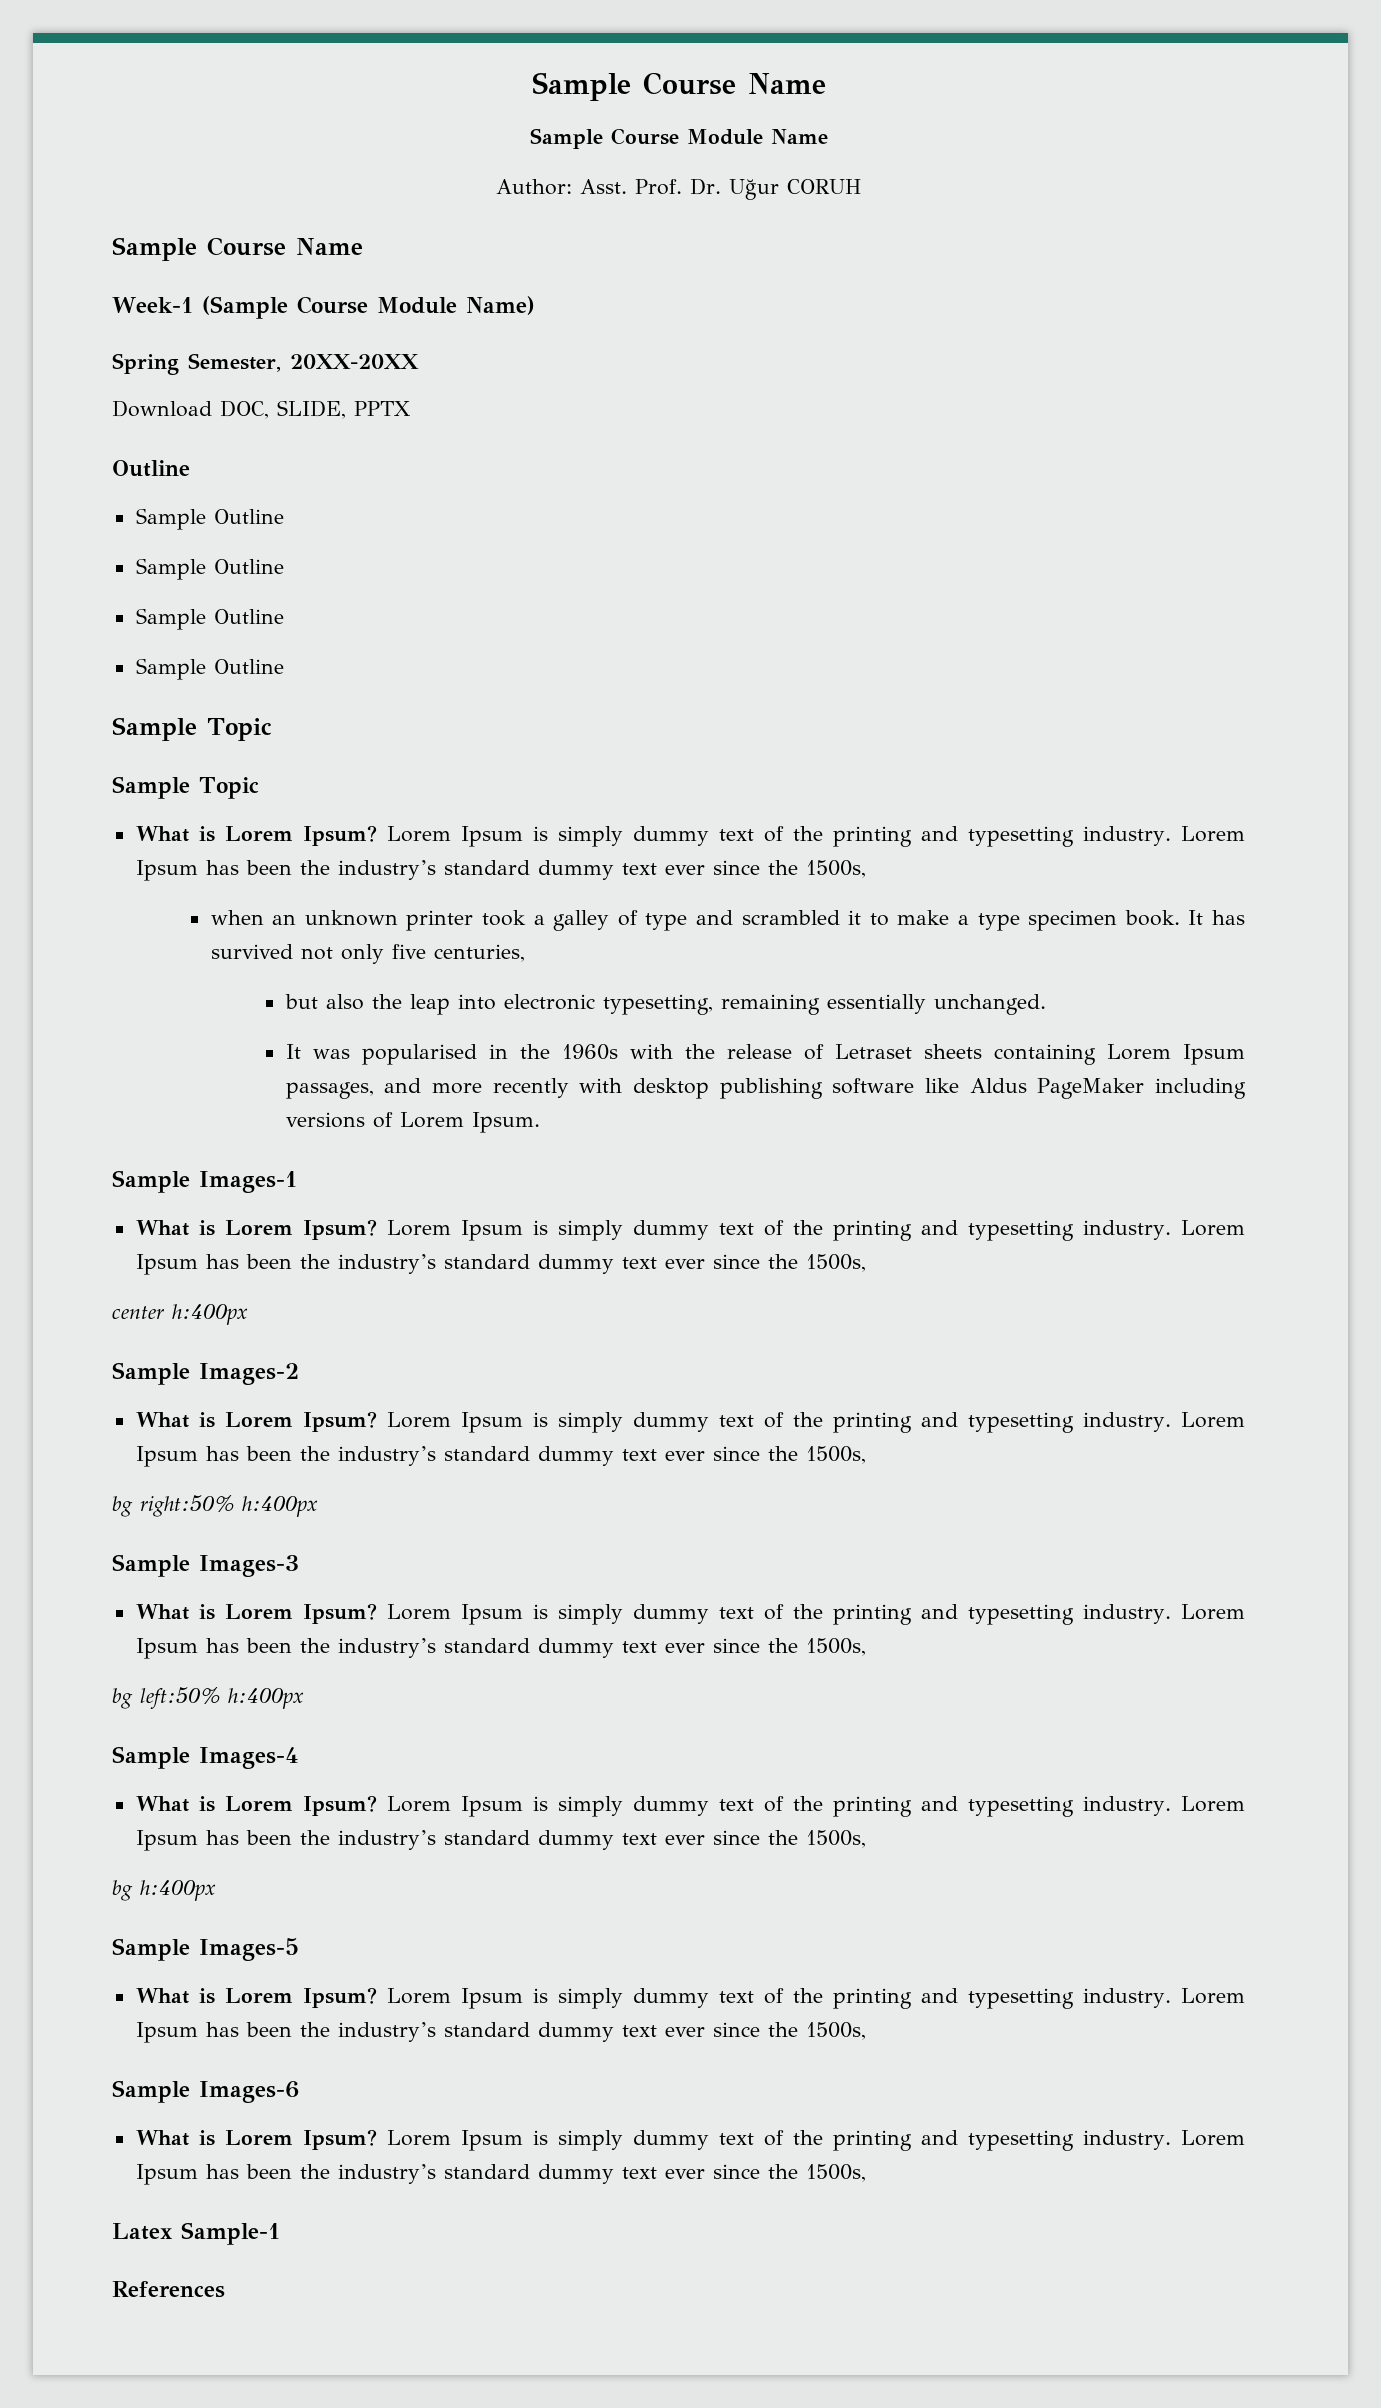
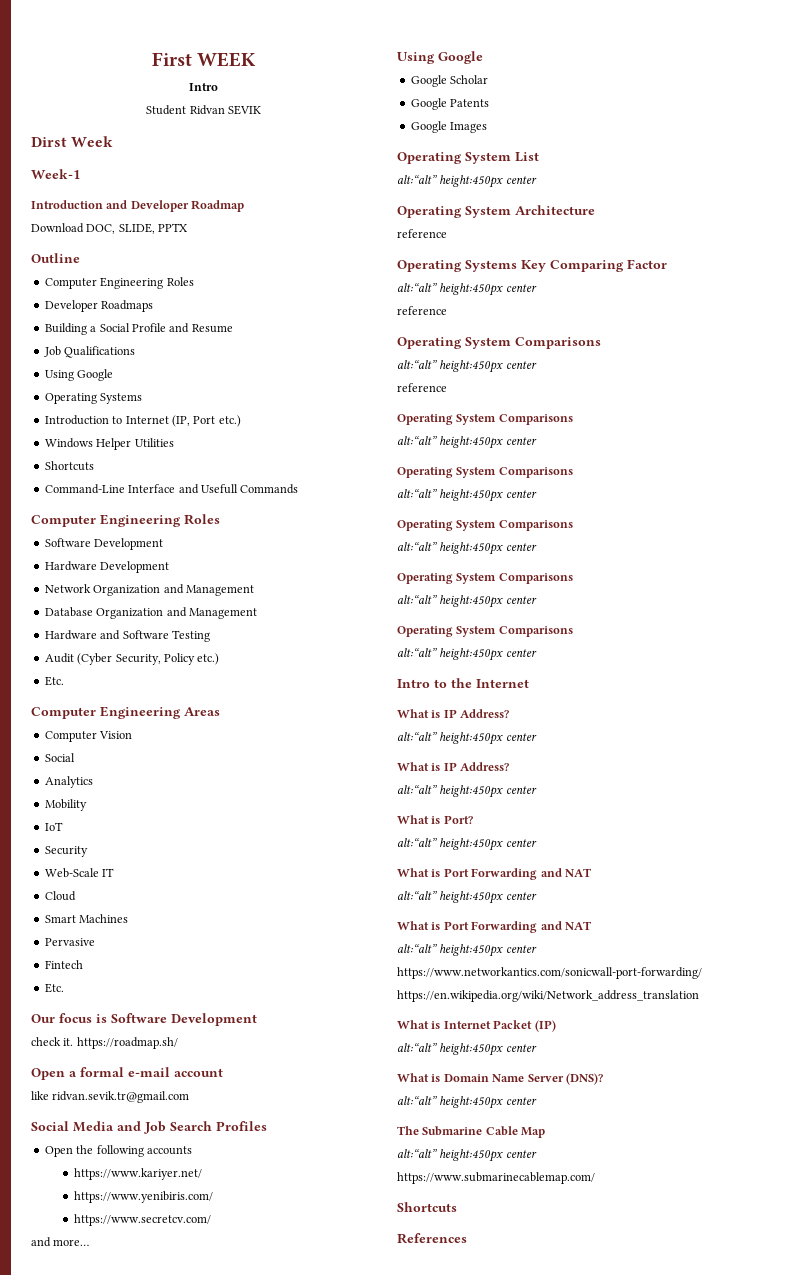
[531,72,826,101] [529,128,828,149] [496,178,861,200] [112,237,363,261] [112,296,535,319] [112,353,419,375] Sample Course Name // Sample Course Module Name // Author: Asst. Prof. Dr. Uğur CORUH // Sample Course Name // Week-1 (Sample Course Module Name) // Spring Semester, 20XX-20XX -> [151,52,257,67] [189,83,218,91] [146,105,261,115] [31,136,114,147] [31,169,80,179] [31,200,245,212] First WEEK // Intro // Student Ridvan SEVIK // Dirst Week // Week-1 // Introduction and Developer Roadmap
[135,508,284,530] [135,558,284,580] [135,608,284,630] [135,658,284,680] [112,717,272,741] [112,776,259,799] [135,825,1245,847] [135,860,866,881] [210,910,1246,931] [210,944,525,964] [284,994,1046,1015] [285,1044,1246,1065] [285,1078,1247,1099] [285,1112,540,1133] [112,1170,297,1193] [135,1219,1245,1241] [135,1254,866,1275] [112,1304,248,1325] [112,1362,299,1385] [135,1411,1245,1433] [135,1446,866,1467] [112,1495,318,1517] [112,1554,299,1577] [135,1603,1245,1625] [135,1638,866,1659] [112,1687,304,1709] [112,1746,299,1769] [135,1795,1245,1817] [135,1830,866,1851] [112,1880,216,1901] [112,1938,299,1961] [135,1987,1245,2009] [135,2022,866,2043] [112,2080,299,2103] [135,2129,1245,2151] [135,2164,866,2185] [112,2222,280,2245] Sample Outline // Sample Outline // Sample Outline // Sample Outline // Sample Topic // Sample Topic // What is Lorem Ipsum? Lorem Ipsum is simply dummy text of the printing and typesetting industry. Lorem Ipsum has been the industry’s standard dummy text ever since the 1500s, // when an unknown printer took a galley of type and scrambled it to make a type specimen book. It has survived not only five centuries, // but also the leap into electronic typesetting, remaining essentially unchanged. // It was popularised in the 1960s with the release of Letraset sheets containing Lorem Ipsum passages, and more recently with desktop publishing software like Aldus PageMaker including versions of Lorem Ipsum. // Sample Images-1 // What is Lorem Ipsum? Lorem Ipsum is simply dummy text of the printing and typesetting industry. Lorem Ipsum has been the industry’s standard dummy text ever since the 1500s, // center h:400px // Sample Images-2 // What is Lorem Ipsum? Lorem Ipsum is simply dummy text of the printing and typesetting industry. Lorem Ipsum has been the industry’s standard dummy text ever since the 1500s, // bg right:50% h:400px // Sample Images-3 // What is Lorem Ipsum? Lorem Ipsum is simply dummy text of the printing and typesetting industry. Lorem Ipsum has been the industry’s standard dummy text ever since the 1500s, // bg left:50% h:400px // Sample Images-4 // What is Lorem Ipsum? Lorem Ipsum is simply dummy text of the printing and typesetting industry. Lorem Ipsum has been the industry’s standard dummy text ever since the 1500s, // bg h:400px // Sample Images-5 // What is Lorem Ipsum? Lorem Ipsum is simply dummy text of the printing and typesetting industry. Lorem Ipsum has been the industry’s standard dummy text ever since the 1500s, // Sample Images-6 // What is Lorem Ipsum? Lorem Ipsum is simply dummy text of the printing and typesetting industry. Lorem Ipsum has been the industry’s standard dummy text ever since the 1500s, // Latex Sample-1 -> [44,277,194,289] [44,300,154,312] [44,323,233,335] [43,346,136,358] [44,369,114,381] [44,393,143,404] [44,415,241,427] [44,438,174,450] [44,461,94,471] [44,484,299,494] [31,514,220,527] [44,538,164,550] [44,561,170,573] [44,584,254,596] [44,607,257,619] [44,630,210,642] [44,653,220,665] [44,676,64,686] [31,706,220,719] [44,731,133,742] [44,753,75,762] [44,776,93,788] [44,799,87,811] [44,822,63,831] [44,846,88,857] [44,868,115,878] [44,891,76,901] [44,914,129,923] [44,938,95,946] [44,960,83,969] [44,983,64,993] [31,1013,257,1026] [31,1037,178,1049] [31,1067,223,1080] [31,1091,190,1103] [31,1121,267,1134] [44,1145,192,1157] [74,1168,203,1180] [74,1191,214,1203] [74,1214,212,1226] [31,1237,90,1247] [397,51,483,64] [410,75,489,87] [410,98,490,110] [410,121,488,133] [397,152,539,164] [397,175,537,188] [397,205,595,218] [397,229,447,238] [397,259,667,272] [397,283,537,296] [397,306,447,315] [397,337,601,349] [397,360,537,373] [397,383,447,392] [397,414,573,425] [397,436,537,449] [397,467,573,478] [397,489,537,502] [397,520,573,531] [397,542,537,555] [397,573,573,584] [397,595,537,608] [397,626,573,637] [397,648,537,661] [397,678,529,688] [397,709,510,718] [397,732,537,745] [397,762,510,771] [397,785,537,798] [397,815,473,824] [397,838,537,851] [397,868,592,880] [397,891,537,904] [397,921,592,933] [397,944,537,957] [397,967,702,979] [397,990,699,1002] [397,1020,556,1032] [397,1043,537,1056] [397,1073,603,1085] [397,1096,537,1109] [397,1126,546,1138] [397,1149,537,1162] [397,1172,595,1184] [397,1202,457,1212] Computer Engineering Roles // Developer Roadmaps // Building a Social Profile and Resume // Job Qualifications // Using Google // Operating Systems // Introduction to Internet (IP, Port etc.) // Windows Helper Utilities // Shortcuts // Command-Line Interface and Usefull Commands // Computer Engineering Roles // Software Development // Hardware Development // Network Organization and Management // Database Organization and Management // Hardware and Software Testing // Audit (Cyber Security, Policy etc.) // Etc. // Computer Engineering Areas // Computer Vision // Social // Analytics // Mobility // IoT // Security // Web-Scale IT // Cloud // Smart Machines // Pervasive // Fintech // Etc. // Our focus is Software Development // check it. https://roadmap.sh/ // Open a formal e-mail account // like ridvan.sevik.tr@gmail.com // Social Media and Job Search Profiles // Open the following accounts // https://www.kariyer.net/ // https://www.yenibiris.com/ // https://www.secretcv.com/ // and more… // Using Google // Google Scholar // Google Patents // Google Images // Operating System List // alt:“alt” height:450px center // Operating System Architecture // reference // Operating Systems Key Comparing Factor // alt:“alt” height:450px center // reference // Operating System Comparisons // alt:“alt” height:450px center // reference // Operating System Comparisons // alt:“alt” height:450px center // Operating System Comparisons // alt:“alt” height:450px center // Operating System Comparisons // alt:“alt” height:450px center // Operating System Comparisons // alt:“alt” height:450px center // Operating System Comparisons // alt:“alt” height:450px center // Intro to the Internet // What is IP Address? // alt:“alt” height:450px center // What is IP Address? // alt:“alt” height:450px center // What is Port? // alt:“alt” height:450px center // What is Port Forwarding and NAT // alt:“alt” height:450px center // What is Port Forwarding and NAT // alt:“alt” height:450px center // https://www.networkantics.com/sonicwall-port-forwarding/ // https://en.wikipedia.org/wiki/Network_address_translation // What is Internet Packet (IP) // alt:“alt” height:450px center // What is Domain Name Server (DNS)? // alt:“alt” height:450px center // The Submarine Cable Map // alt:“alt” height:450px center // https://www.submarinecablemap.com/ // Shortcuts

